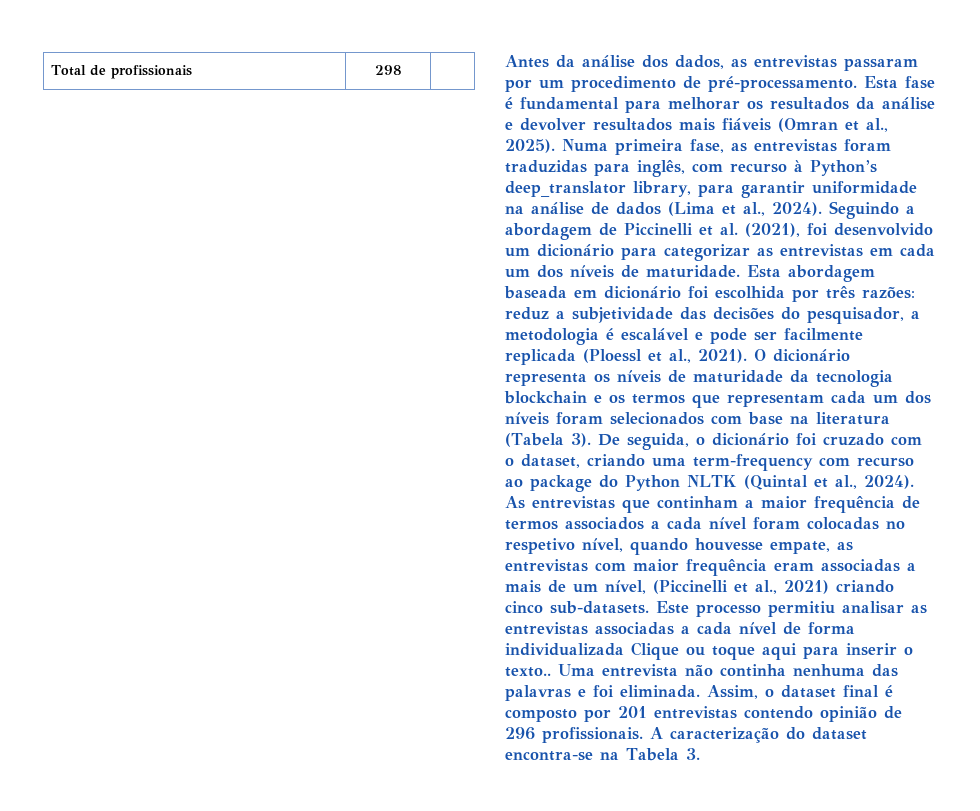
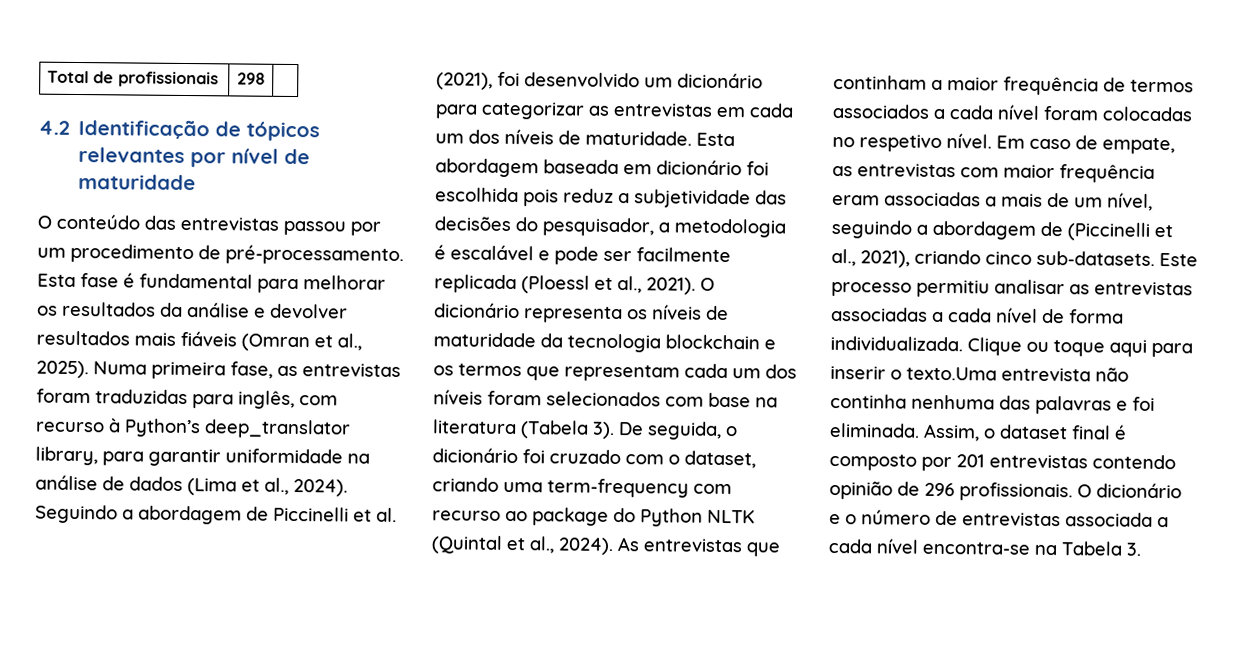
[505,55,918,71] Antes da análise dos dados, as entrevistas passaram -> [38,119,321,142] [78,147,311,168] [78,174,197,191] [37,213,346,236] 4.2 Identificação de tópicos relevantes por nível de maturidade // O conteúdo das entrevistas passou
[792,286,915,302] por três razões: -> [523,189,559,207] pois
[582,538,763,555] nível, quando houvesse -> [946,133,1098,150] nível. Em caso de
(646, 587) none -> [831,219,1063,240] seguindo a abordagem de
[784,580,829,594] 2021) -> [860,250,910,268] 2021),
[505,643,624,656] individualizada -> [830,335,963,352] individualizada.
[505,664,595,677] texto.. Uma -> [906,366,997,381] texto.Uma
[650,727,867,743] A caracterização do dataset -> [1077,482,1182,499] [829,509,1169,528] [828,538,919,554] O dicionário e o número de entrevistas associada a cada nível

